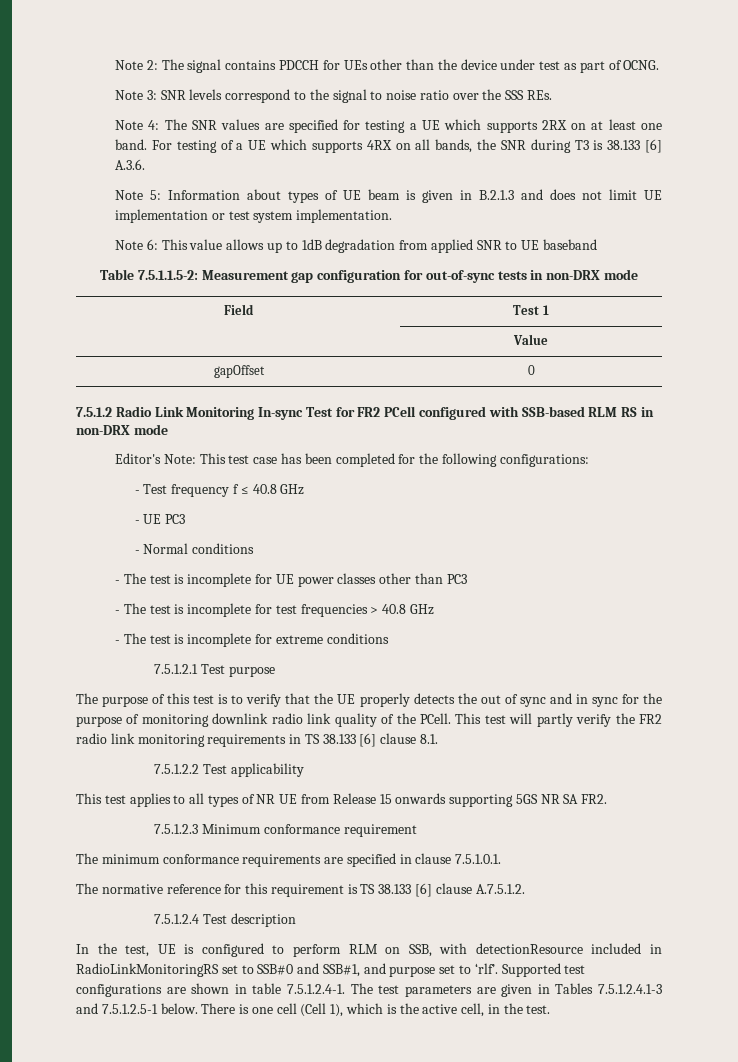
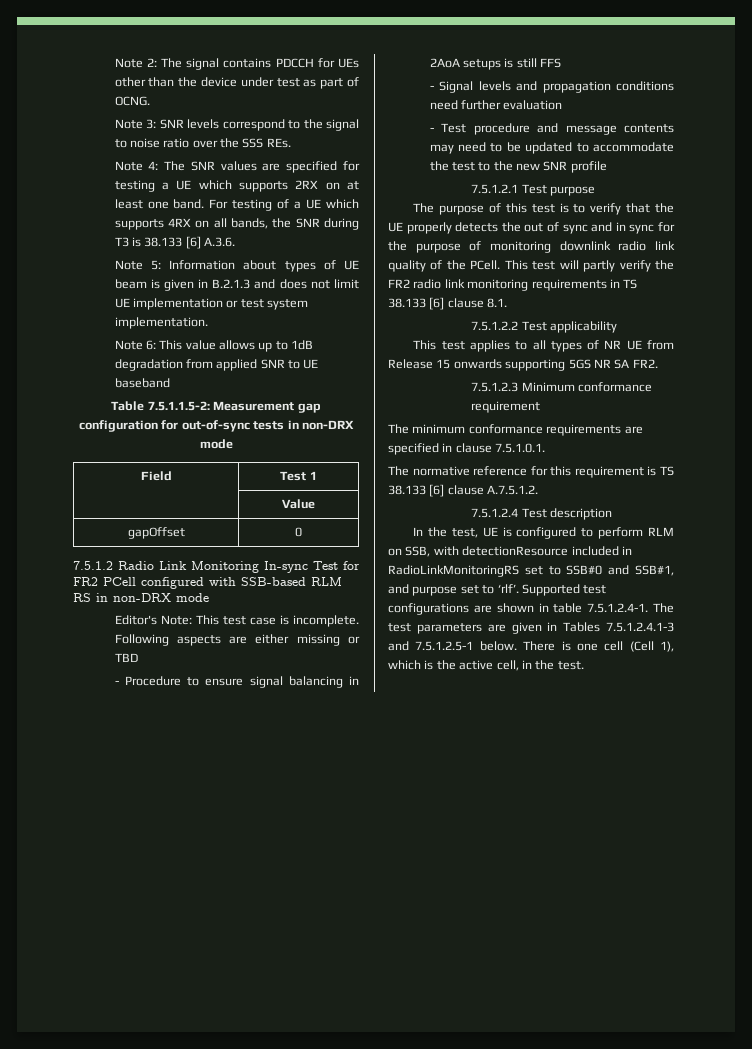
[280,453,589,467] [134,484,305,497] [134,514,186,524] [134,543,255,554] [115,573,467,587] [115,603,434,617] [115,633,389,647] has been completed for the following configurations: // - Test frequency f ≤ 40.8 GHz // - UE PC3 // - Normal conditions // - The test is incomplete for UE power classes other than PC3 // - The test is incomplete for test frequencies > 40.8 GHz // - The test is incomplete for extreme conditions -> [279,615,359,627] [114,634,361,646] [114,653,138,662] [114,676,359,688] [429,58,562,70] [429,81,674,93] [429,100,563,110] [429,123,674,135] [429,142,674,154] [429,161,607,173] is incomplete. Following aspects are either missing or TBD // - Procedure to ensure signal balancing in 2AoA setups is still FFS // - Signal levels and propagation conditions need further evaluation // - Test procedure and message contents may need to be updated to accommodate the test to the new SNR profile

